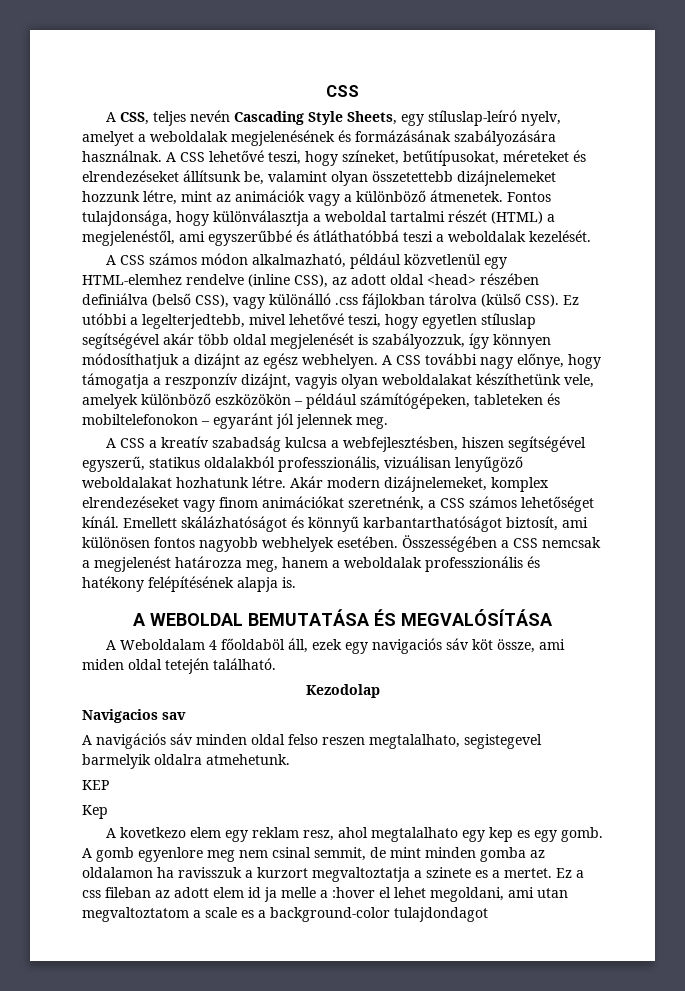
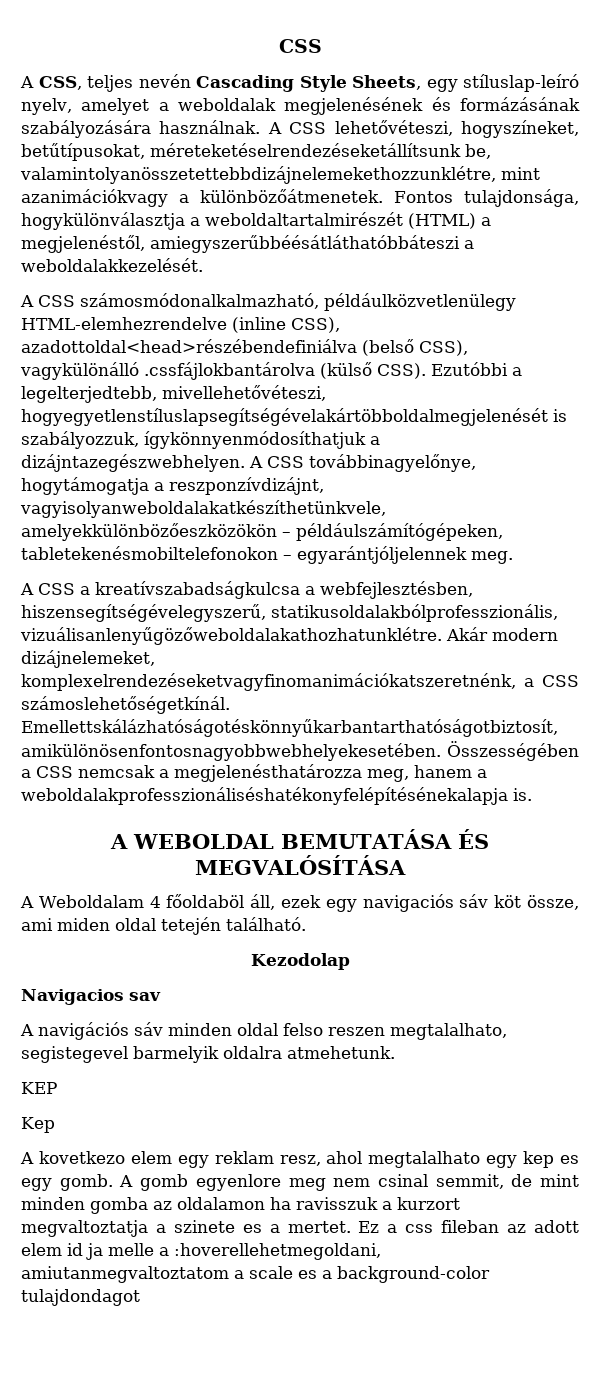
[209,150,586,166] [82,170,556,186] [82,190,551,206] [82,210,555,226] [82,230,591,246] [105,253,507,269] [82,273,539,288] [82,293,579,309] [82,313,536,329] [82,333,551,349] [82,353,601,369] [82,373,594,389] [82,393,560,409] [82,413,388,429] [105,436,586,452] [82,456,523,472] [82,476,549,492] [82,496,594,512] [82,516,588,532] [82,536,398,552] lehetővé teszi, hogy színeket, betűtípusokat, méreteket és elrendezéseket állítsunk be, valamint olyan összetettebb dizájnelemeket hozzunk létre, mint az animációk vagy a különböző átmenetek. Fontos tulajdonsága, hogy különválasztja a weboldal tartalmi részét (HTML) a megjelenéstől, ami egyszerűbbé és átláthatóbbá teszi a weboldalak kezelését. // A CSS számos módon alkalmazható, például közvetlenül egy HTML-elemhez rendelve (inline CSS), az adott oldal <head> részében definiálva (belső CSS), vagy különálló .css fájlokban tárolva (külső CSS). Ez utóbbi a legelterjedtebb, mivel lehetővé teszi, hogy egyetlen stíluslap segítségével akár több oldal megjelenését is szabályozzuk, így könnyen módosíthatjuk a dizájnt az egész webhelyen. A CSS további nagy előnye, hogy támogatja a reszponzív dizájnt, vagyis olyan weboldalakat készíthetünk vele, amelyek különböző eszközökön – például számítógépeken, tableteken és mobiltelefonokon – egyaránt jól jelennek meg. // A CSS a kreatív szabadság kulcsa a webfejlesztésben, hiszen segítségével egyszerű, statikus oldalakból professzionális, vizuálisan lenyűgöző weboldalakat hozhatunk létre. Akár modern dizájnelemeket, komplex elrendezéseket vagy finom animációkat szeretnénk, a CSS számos lehetőséget kínál. Emellett skálázhatóságot és könnyű karbantarthatóságot biztosít, ami különösen fontos nagyobb webhelyek esetében. -> [334,120,579,138] [21,143,491,161] [20,166,540,184] [21,189,579,207] [21,212,491,230] [21,235,474,253] [21,258,203,272] [20,293,516,311] [21,317,340,333] [21,339,468,356] [20,362,522,380] [21,385,326,403] [21,408,567,426] [21,431,380,449] [21,454,476,472] [21,477,324,495] [20,500,386,518] [21,523,503,541] [21,546,513,564] [20,581,473,599] [21,604,558,622] [20,627,558,645] [21,650,155,668] [21,673,579,691] [21,696,230,714] [21,719,558,737] [21,743,441,761] lehetővéteszi, hogyszíneket, betűtípusokat, méreteketéselrendezéseketállítsunk be, valamintolyanösszetettebbdizájnelemekethozzunklétre, mint azanimációkvagy a különbözőátmenetek. Fontos tulajdonsága, hogykülönválasztja a weboldaltartalmirészét (HTML) a megjelenéstől, amiegyszerűbbéésátláthatóbbáteszi a weboldalakkezelését. // A CSS számosmódonalkalmazható, példáulközvetlenülegy HTML-elemhezrendelve (inline CSS), azadottoldal<head>részébendefiniálva (belső CSS), vagykülönálló .cssfájlokbantárolva (külső CSS). Ezutóbbi a legelterjedtebb, mivellehetővéteszi, hogyegyetlenstíluslapsegítségévelakártöbboldalmegjelenését is szabályozzuk, ígykönnyenmódosíthatjuk a dizájntazegészwebhelyen. A CSS továbbinagyelőnye, hogytámogatja a reszponzívdizájnt, vagyisolyanweboldalakatkészíthetünkvele, amelyekkülönbözőeszközökön – példáulszámítógépeken, tabletekenésmobiltelefonokon – egyarántjóljelennek meg. // A CSS a kreatívszabadságkulcsa a webfejlesztésben, hiszensegítségévelegyszerű, statikusoldalakbólprofesszionális, vizuálisanlenyűgözőweboldalakathozhatunklétre. Akár modern dizájnelemeket, komplexelrendezéseketvagyfinomanimációkatszeretnénk, a CSS számoslehetőségetkínál. Emellettskálázhatóságotéskönnyűkarbantarthatóságotbiztosít, amikülönösenfontosnagyobbwebhelyekesetében.
[94,556,242,572] megjelenést határozza -> [174,764,362,782] megjelenésthatározza
[344,556,540,572] [82,576,278,592] weboldalak professzionális és hatékony felépítésének alapja -> [21,787,508,805] weboldalakprofesszionáliséshatékonyfelépítésénekalapja
[332,887,568,902] [82,907,189,922] :hover el lehet megoldani, ami utan megvaltoztatom -> [174,1243,381,1260] [21,1266,229,1283] :hoverellehetmegoldani, amiutanmegvaltoztatom

